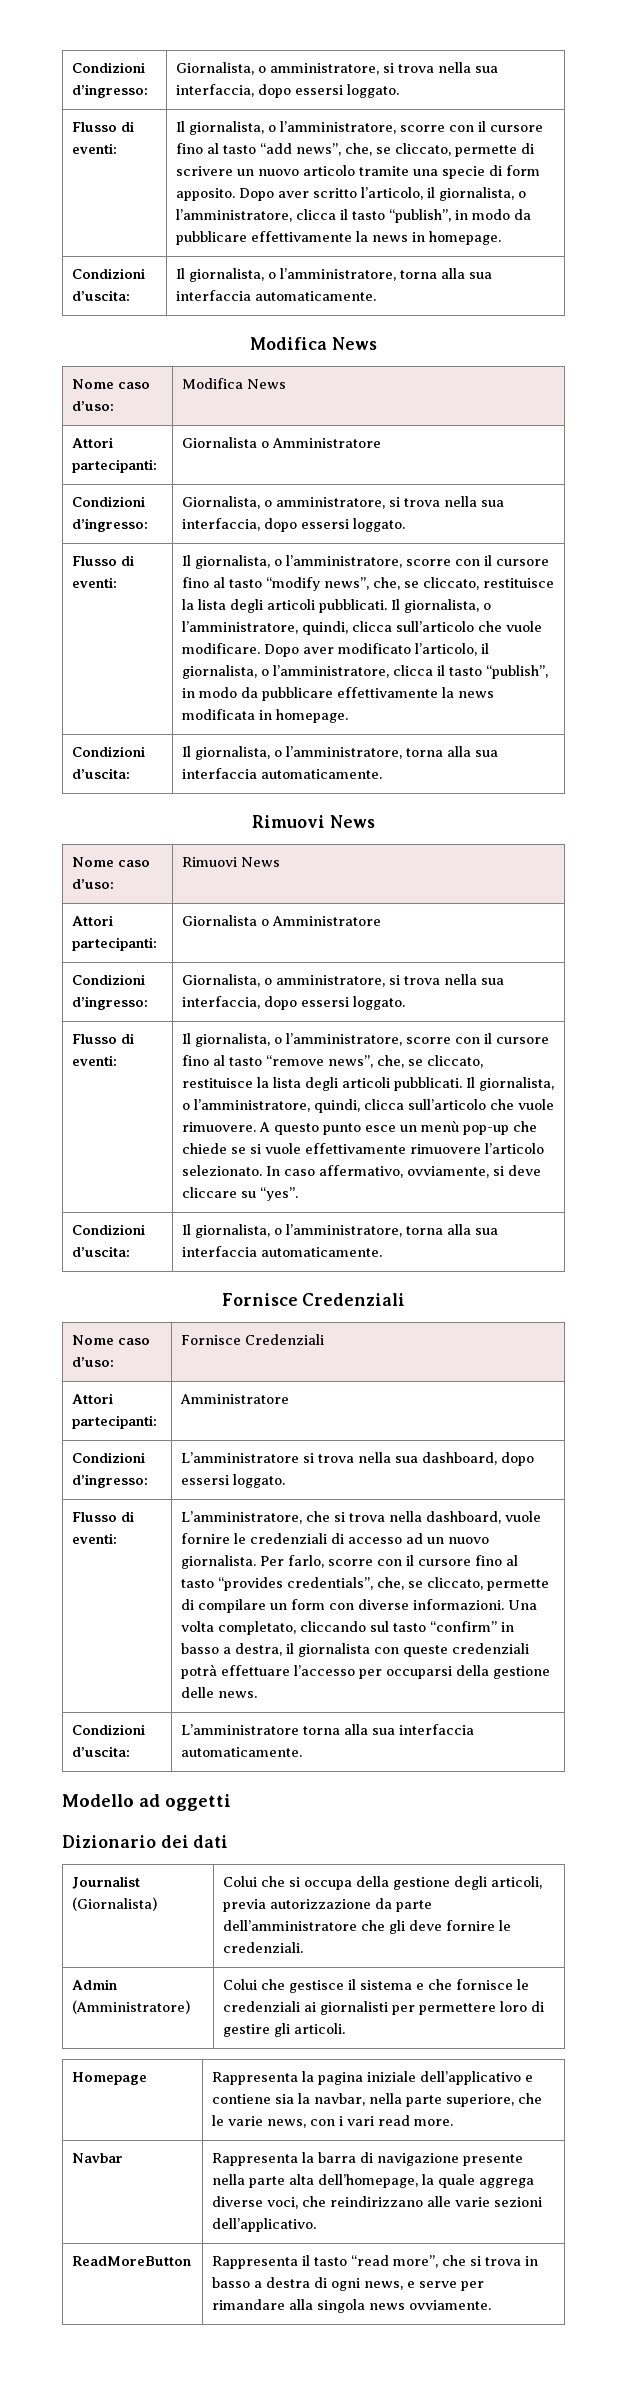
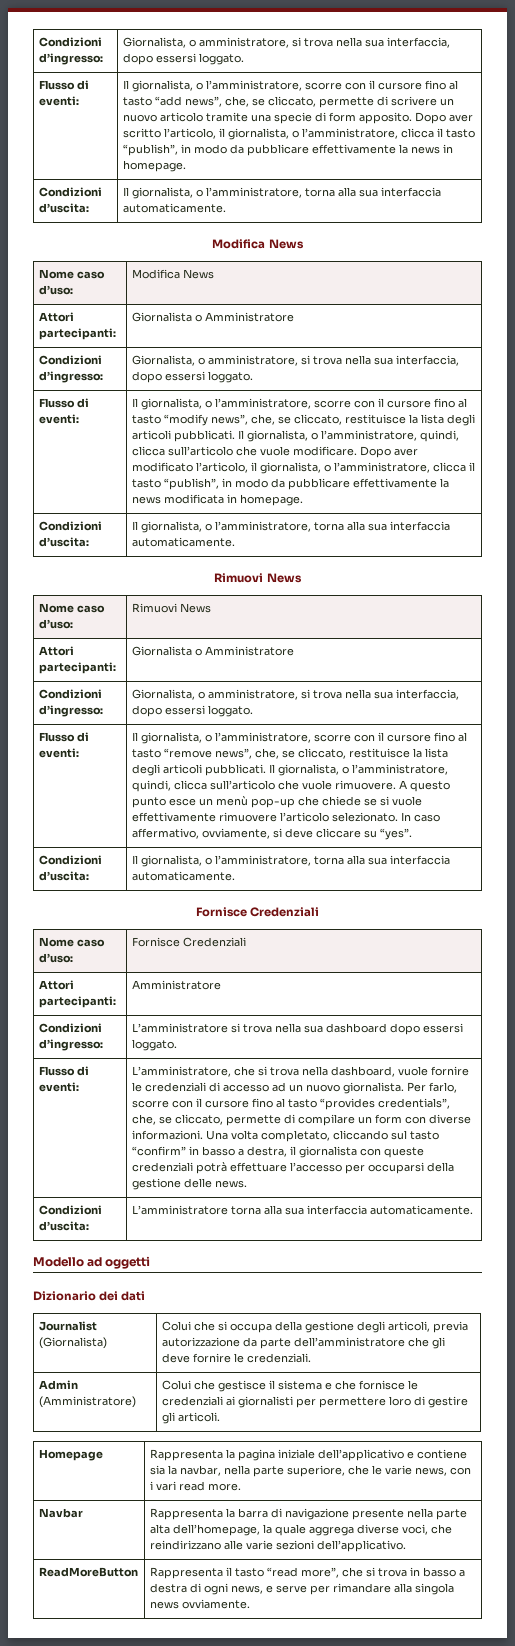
[422,1452,498,1465] dashboard, -> [325,1023,387,1033] dashboard

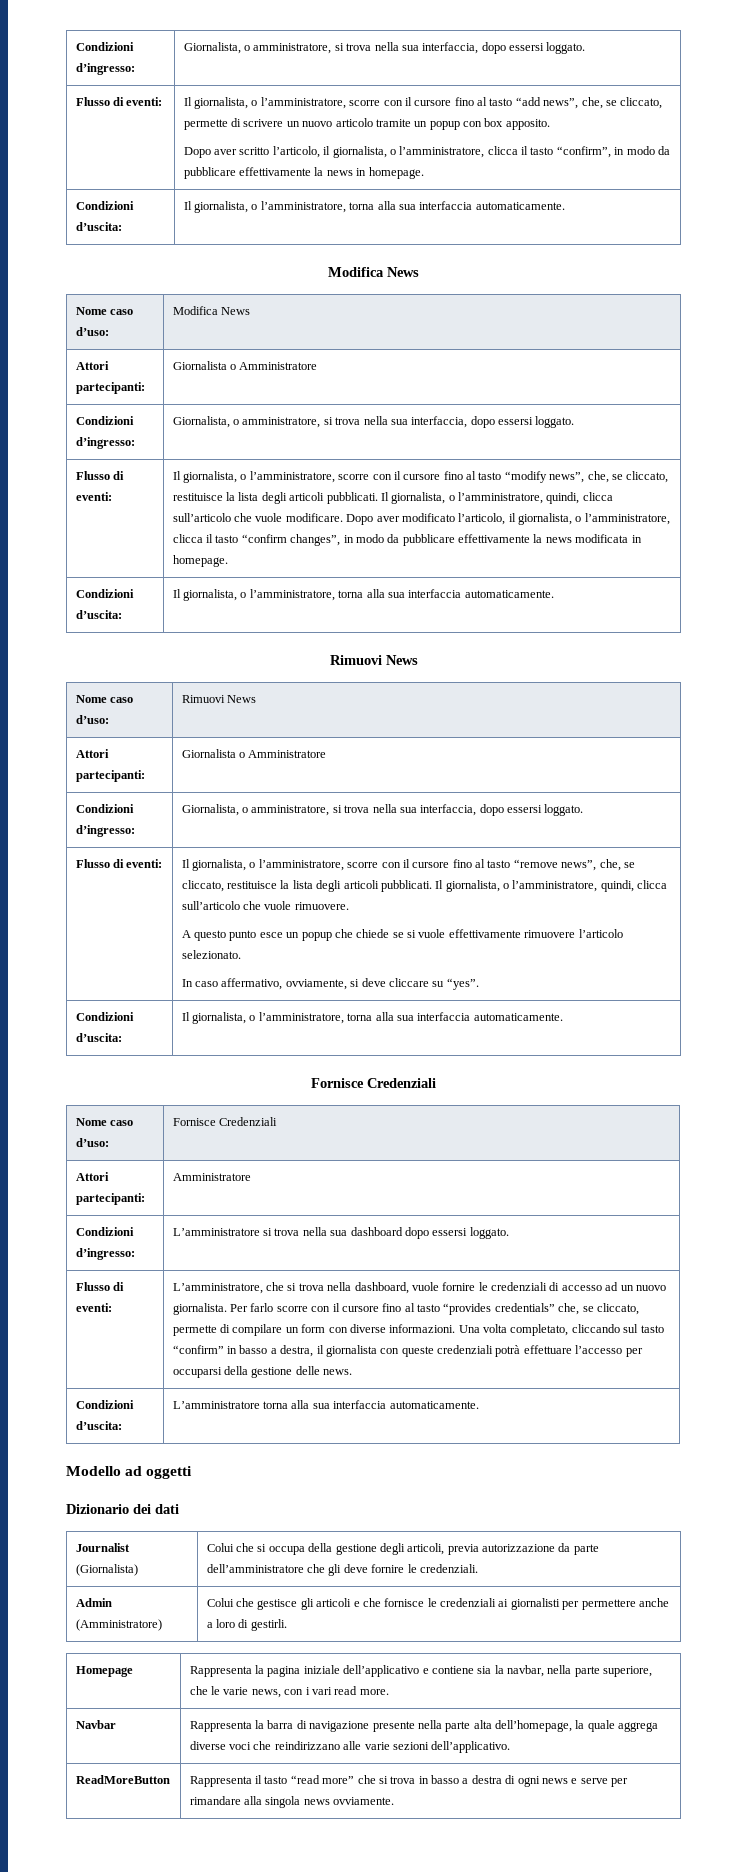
[250,112,356,124] una specie di form -> [414,118,504,130] un popup con box
(412, 118) none -> (550, 124) //
[122,144,178,156] “publish”, -> [556,146,611,158] “confirm”,
[163,478,219,490] “publish”, -> [241,534,341,546] “confirm changes”,
(396, 785) none -> (349, 906) //
[215,796,295,808] menù pop-up -> [301,932,332,941] popup
(398, 817) none -> (241, 954) //
[428,1082,457,1093] farlo, -> [250,1303,274,1312] farlo
[377,1098,450,1109] credentials”, -> [494,1303,555,1312] credentials”
[268,1380,322,1390] il sistema -> [300,1598,352,1610] gli articoli
[388,1396,468,1408] [161,1412,220,1424] loro di gestire gli articoli. -> [638,1598,669,1607] [206,1619,287,1631] anche a loro di gestirli.
[401,1524,428,1535] voci, -> [229,1742,252,1750] voci
[300,1567,339,1578] more”, -> [322,1776,355,1784] more”
[230,1585,263,1594] news, -> [541,1778,568,1784] news

